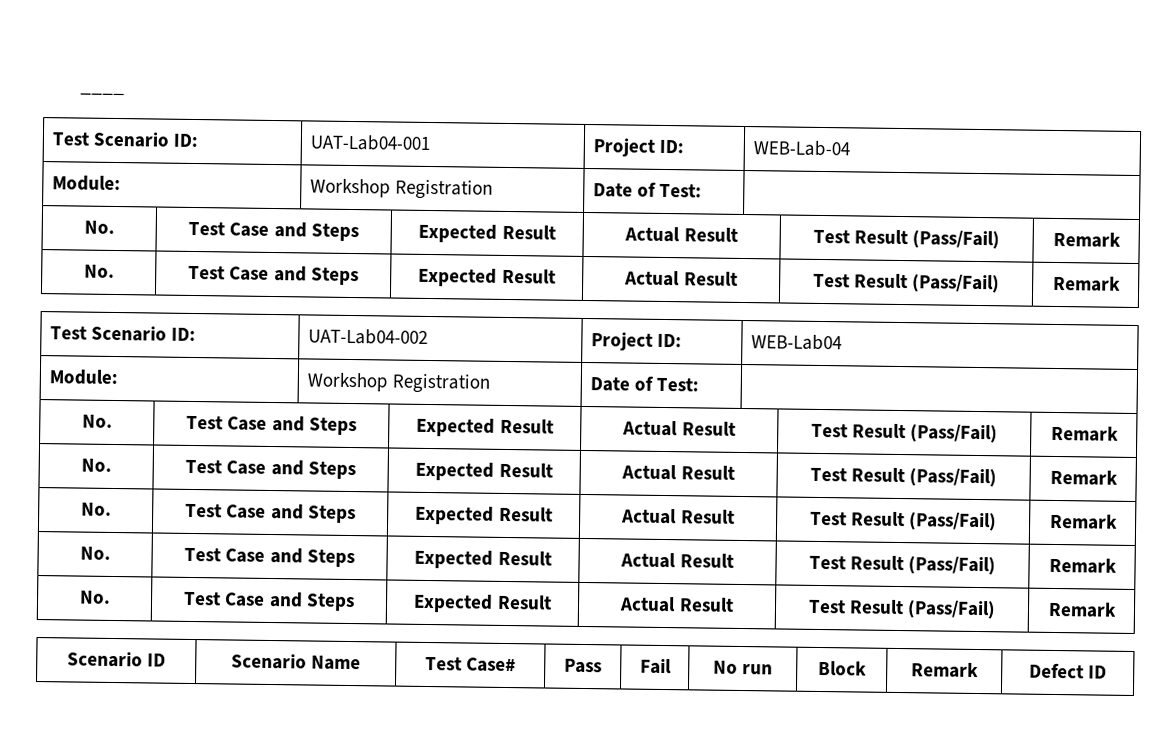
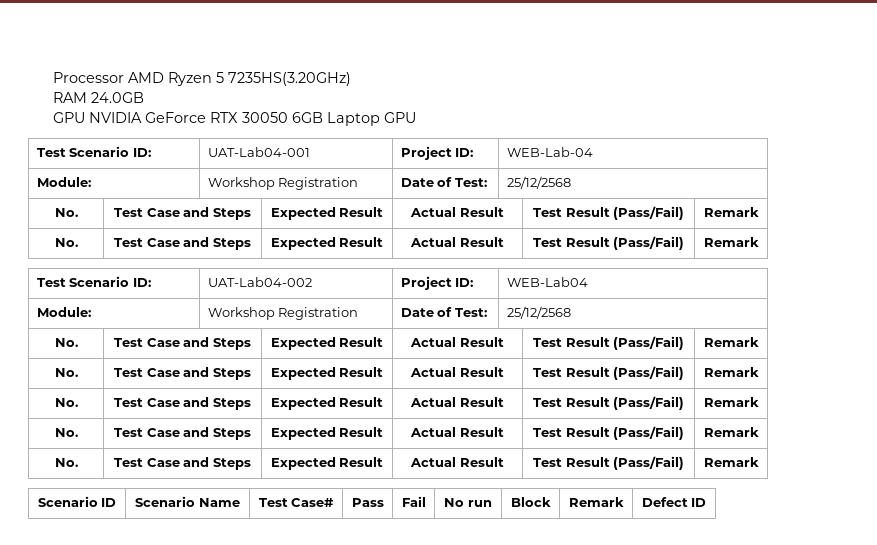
[79,91,125,96] ____ -> [53,72,352,86] [53,92,145,103] [53,112,417,126] Processor AMD Ryzen 5 7235HS(3.20GHz) // RAM 24.0GB // GPU NVIDIA GeForce RTX 30050 6GB Laptop GPU
(703, 190) none -> [506,176,571,189] 25/12/2568
(700, 384) none -> [506,306,571,319] 25/12/2568

